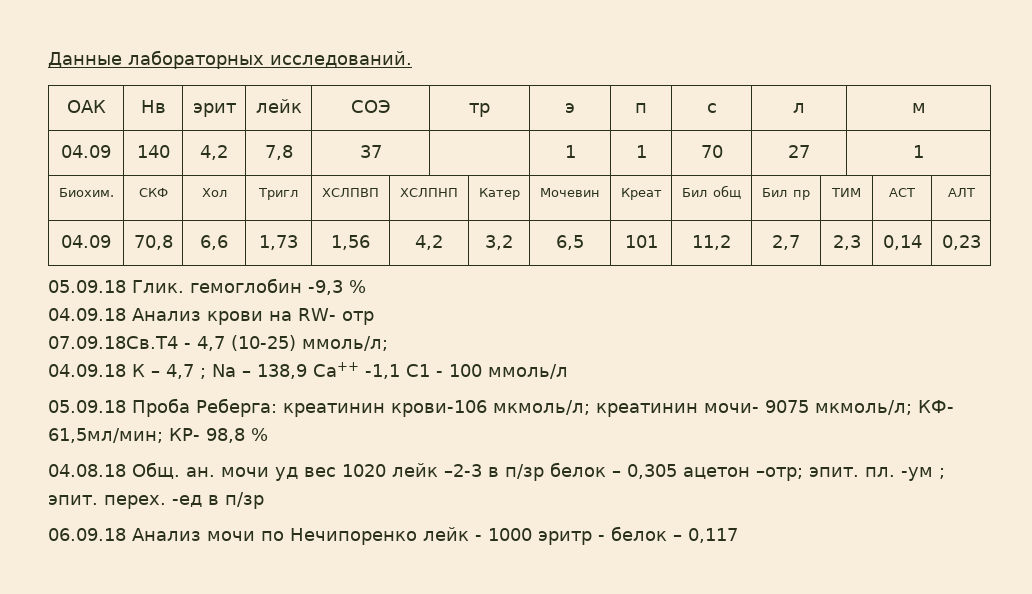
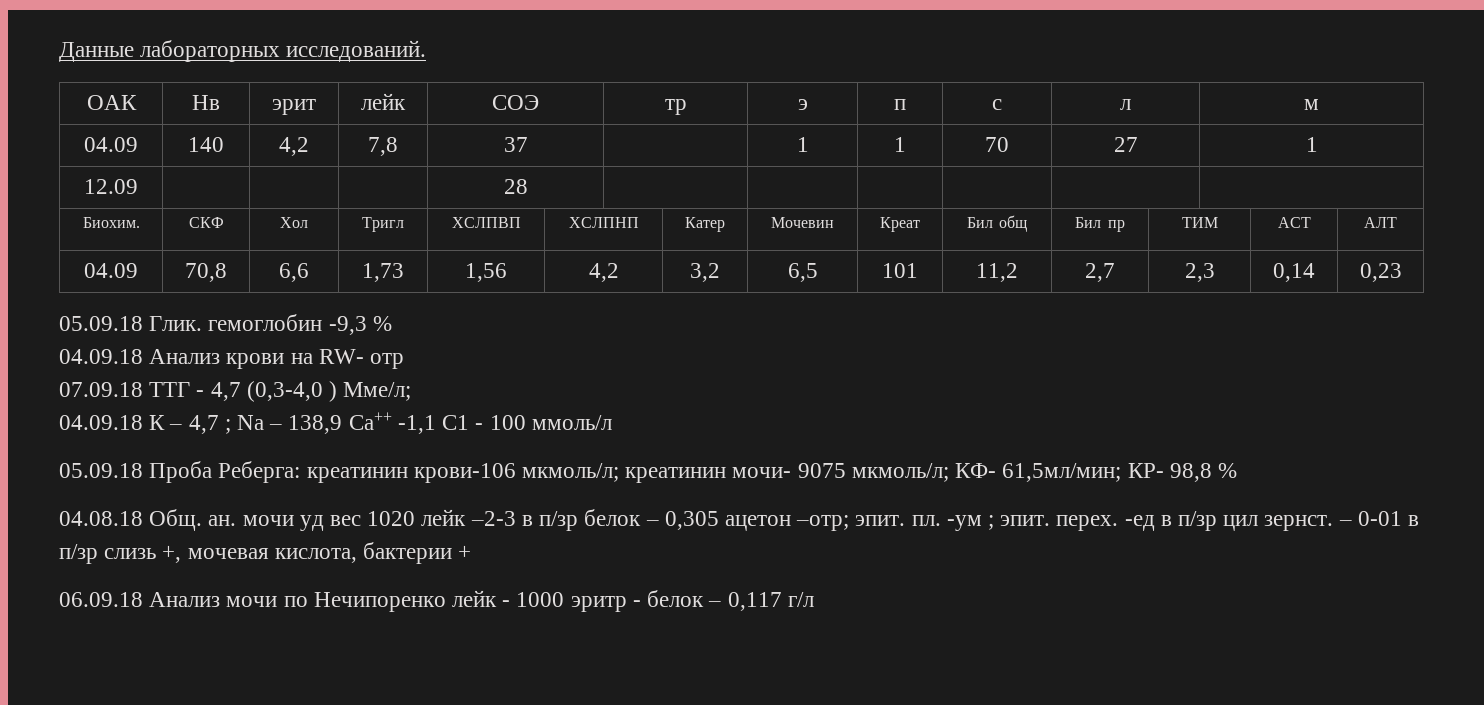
(924, 151) none -> [84,179,138,194] [503,179,528,194] // 12.09 | | | | 28 | | | | | |
[48,335,388,351] 07.09.18Св.Т4 - 4,7 (10-25) ммоль/л; -> [59,381,412,402] 07.09.18 ТТГ - 4,7 (0,3-4,0 ) Мме/л;
(264, 500) none -> [1223,511,1420,531] [59,542,472,564] цил зернст. – 0-01 в п/зр слизь +, мочевая кислота, бактерии +
(738, 535) none -> [787,592,814,607] г/л

